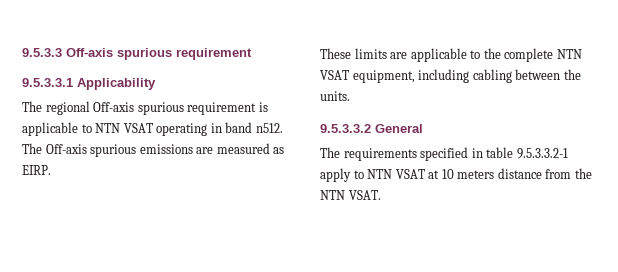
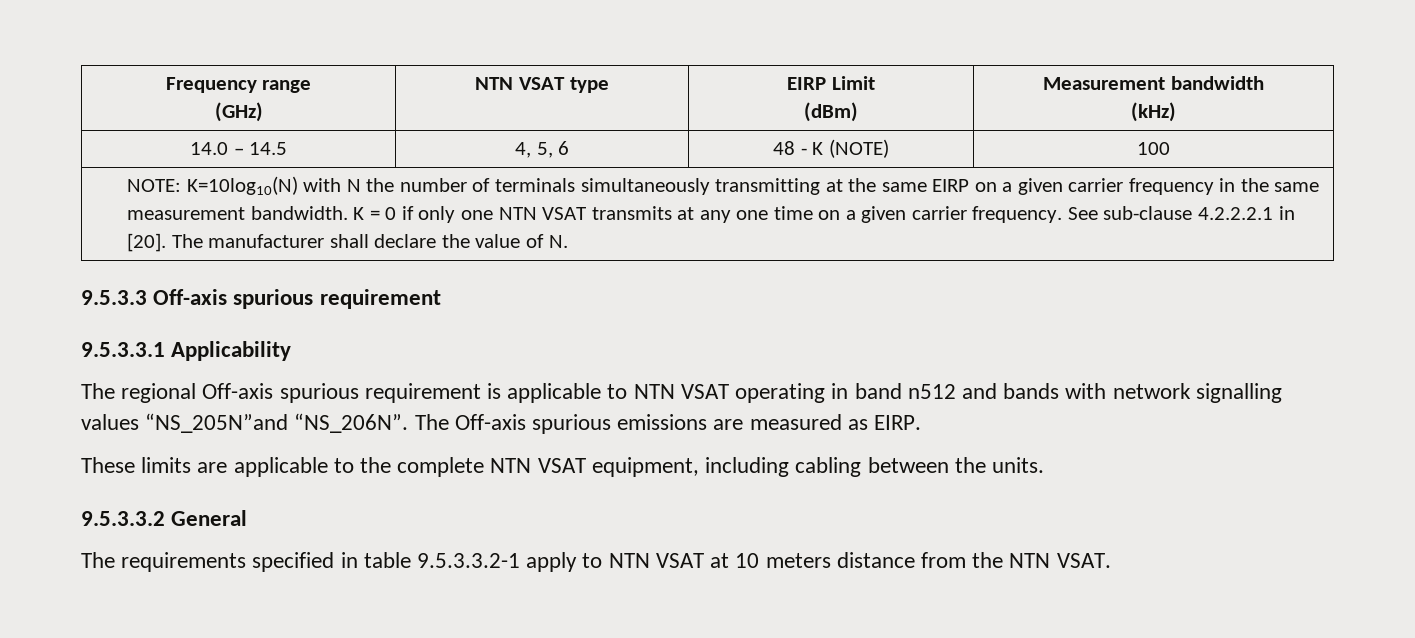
(22, 52) none -> [165,77,312,93] [214,102,263,122] [475,77,609,93] [787,76,875,90] [804,102,858,122] [1043,76,1264,90] [1131,102,1176,122] [189,142,288,155] [514,141,570,158] [773,139,889,158] [1137,142,1170,155] [127,176,1320,195] [127,206,1295,223] [127,233,568,252] Frequency range // (GHz) | NTN VSAT type | EIRP Limit // (dBm) | Measurement bandwidth // (kHz) // 14.0 – 14.5 | 4, 5, 6 | 48 - K (NOTE) | 100 // NOTE: K=10log10(N) with N the number of terminals simultaneously transmitting at the same EIRP on a given carrier frequency in the same measurement bandwidth. K = 0 if only one NTN VSAT transmits at any one time on a given carrier frequency. See sub-clause 4.2.2.2.1 in [20]. The manufacturer shall declare the value of N. //
[255,123,283,133] n512. -> [907,383,1282,403] [81,413,409,433] n512 and bands with network signalling values “NS_205N”and “NS_206N”.

